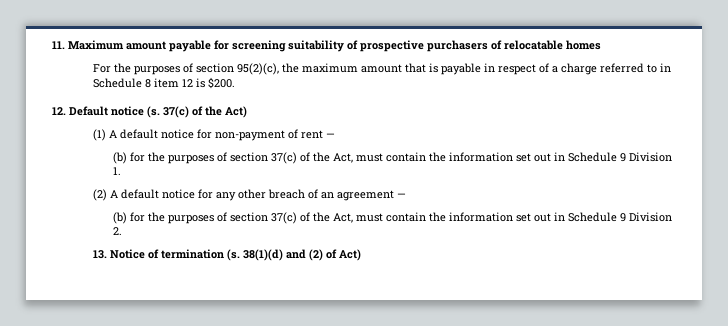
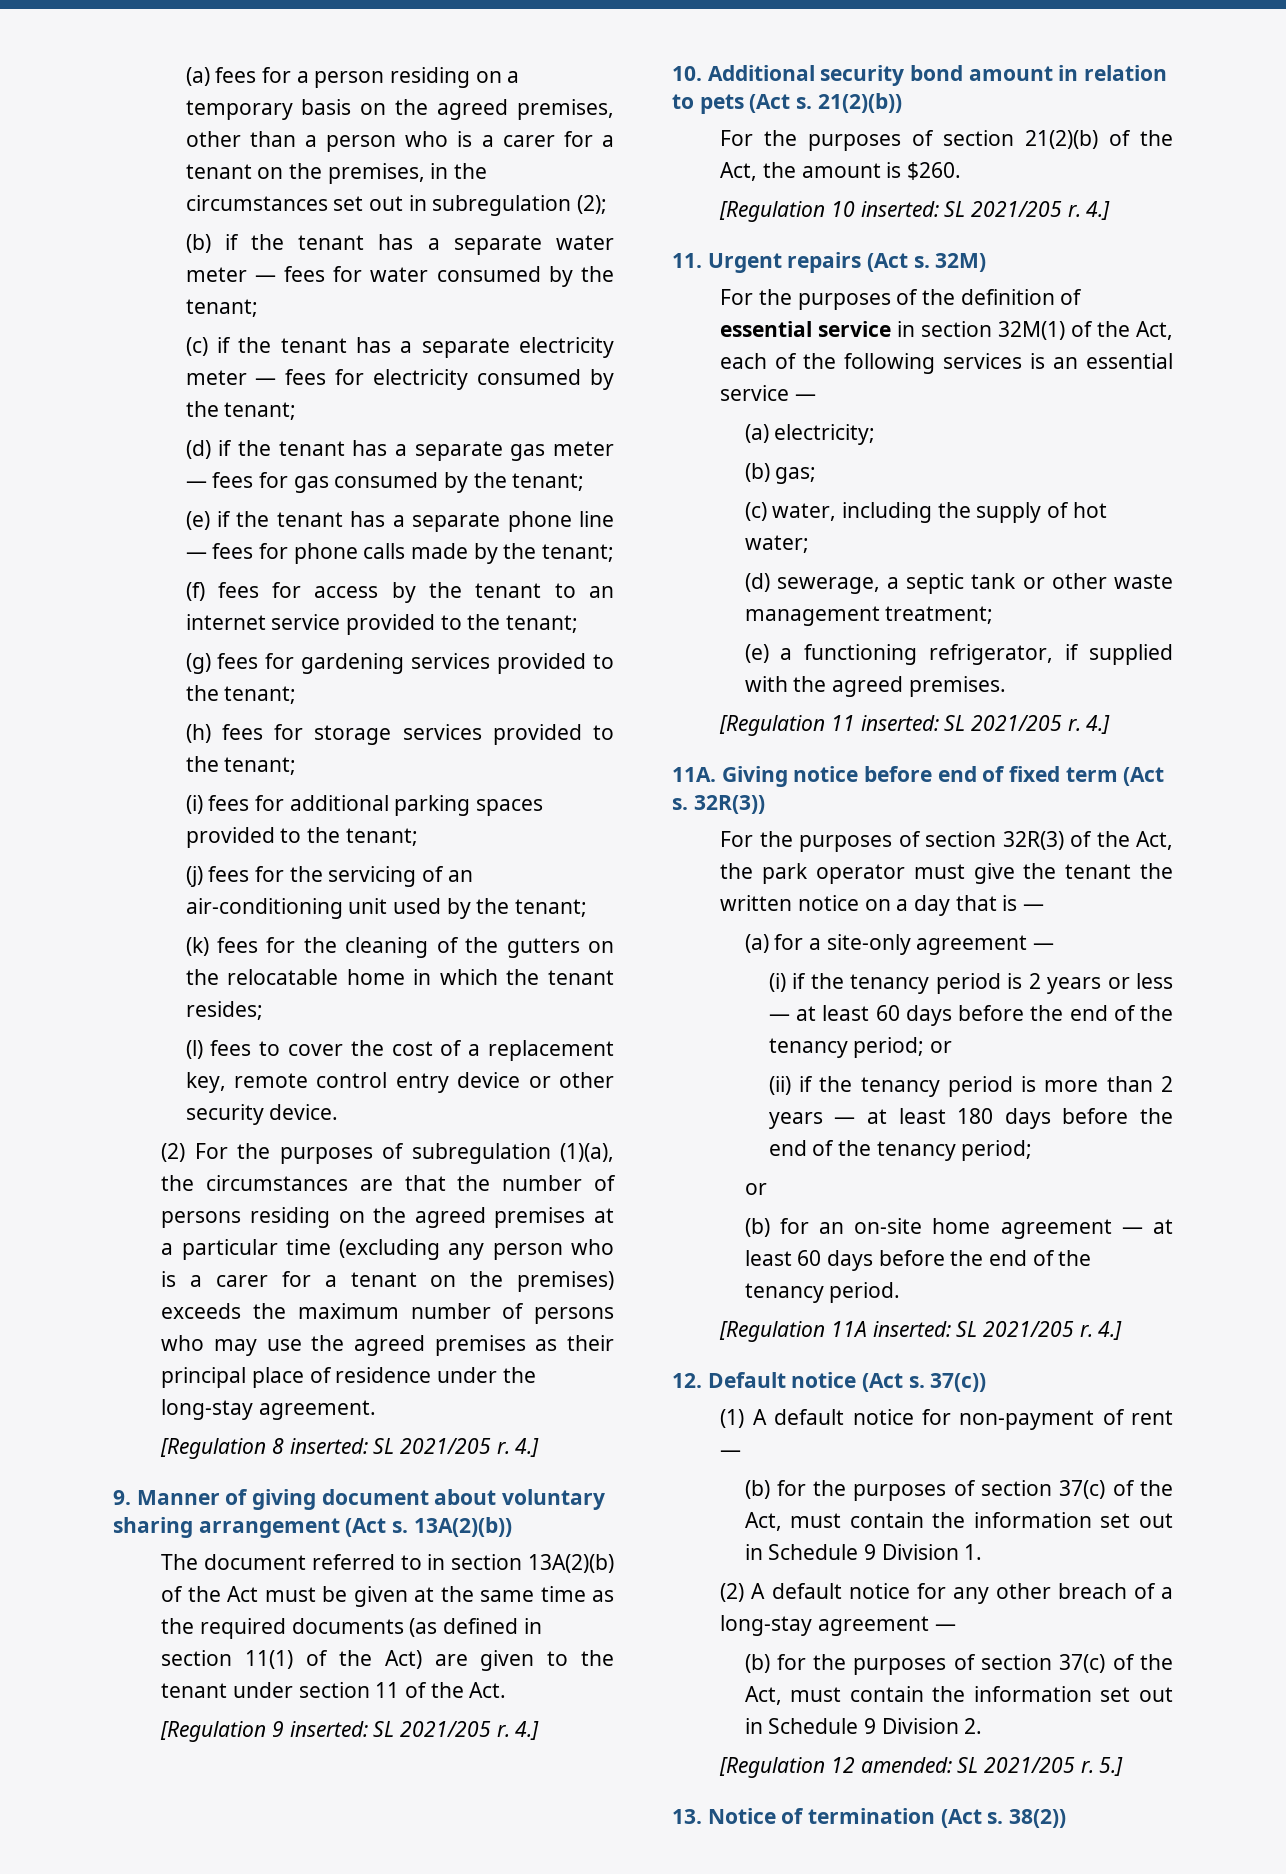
[52,40,601,52] [92,63,671,75] [92,77,235,89] [52,106,247,118] 11. Maximum amount payable for screening suitability of prospective purchasers of relocatable homes // For the purposes of section 95(2)(c), the maximum amount that is payable in respect of a charge referred to in Schedule 8 item 12 is $200. // 12. Default notice (s. 37(c) of the Act) -> [185,67,520,88] [185,99,614,120] [185,131,614,152] [185,163,487,184] [185,195,607,216] [185,234,614,255] [185,266,614,287] [185,299,258,317] [185,337,614,358] [185,369,614,390] [185,401,297,420] [185,440,614,461] [185,472,585,493] [185,511,614,532] [185,543,614,564] [185,582,614,603] [185,614,578,635] [185,653,614,674] [185,685,297,704] [185,724,614,745] [185,756,297,775] [185,795,543,816] [185,827,418,848] [185,866,473,887] [185,898,587,919] [185,937,614,958] [185,969,614,985] [185,1001,263,1020] [185,1040,614,1061] [185,1072,614,1093] [185,1104,339,1125] [161,1143,615,1164] [161,1175,616,1191] [161,1207,614,1228] [161,1239,614,1260] [161,1271,614,1292] [161,1303,614,1324] [161,1335,614,1356] [161,1367,536,1388] [161,1399,377,1420] [160,1438,540,1459] [113,1489,606,1510] [113,1517,512,1538] [161,1554,614,1573] [161,1586,614,1607] [161,1618,542,1639] [161,1650,614,1671] [161,1682,507,1698] [160,1721,540,1742] [672,65,1168,86] [672,93,902,114] [720,130,1173,151] [720,162,962,181] [719,201,1111,222] [672,252,987,273] [720,289,1083,310] [720,321,1173,340] [720,353,1173,374] [720,385,817,401] [744,424,876,445] [744,463,817,484] [744,502,1107,523] [744,535,809,553] [744,573,1173,594] [744,606,994,626] [744,644,1173,665] [744,676,1006,697] [719,715,1111,736] [672,766,1165,787] [672,795,765,814] [720,831,1173,852] [720,863,1173,884] [720,895,1045,916] [744,934,1054,955] [768,973,1173,994] [768,1005,1173,1026] [768,1037,953,1058] [768,1076,1173,1097] [768,1108,1173,1129] [768,1140,1033,1161] [744,1183,767,1195] [744,1218,1173,1239] [744,1250,1092,1271] [744,1282,901,1303] [719,1321,1123,1342] [672,1372,987,1392] (a) fees for a person residing on a temporary basis on the agreed premises, other than a person who is a carer for a tenant on the premises, in the circumstances set out in subregulation (2); // (b) if the tenant has a separate water meter — fees for water consumed by the tenant; // (c) if the tenant has a separate electricity meter — fees for electricity consumed by the tenant; // (d) if the tenant has a separate gas meter — fees for gas consumed by the tenant; // (e) if the tenant has a separate phone line — fees for phone calls made by the tenant; // (f) fees for access by the tenant to an internet service provided to the tenant; // (g) fees for gardening services provided to the tenant; // (h) fees for storage services provided to the tenant; // (i) fees for additional parking spaces provided to the tenant; // (j) fees for the servicing of an air-conditioning unit used by the tenant; // (k) fees for the cleaning of the gutters on the relocatable home in which the tenant resides; // (l) fees to cover the cost of a replacement key, remote control entry device or other security device. // (2) For the purposes of subregulation (1)(a), the circumstances are that the number of persons residing on the agreed premises at a particular time (excluding any person who is a carer for a tenant on the premises) exceeds the maximum number of persons who may use the agreed premises as their principal place of residence under the long-stay agreement. // [Regulation 8 inserted: SL 2021/205 r. 4.] // 9. Manner of giving document about voluntary sharing arrangement (Act s. 13A(2)(b)) // The document referred to in section 13A(2)(b) of the Act must be given at the same time as the required documents (as defined in section 11(1) of the Act) are given to the tenant under section 11 of the Act. // [Regulation 9 inserted: SL 2021/205 r. 4.] // 10. Additional security bond amount in relation to pets (Act s. 21(2)(b)) // For the purposes of section 21(2)(b) of the Act, the amount is $260. // [Regulation 10 inserted: SL 2021/205 r. 4.] // 11. Urgent repairs (Act s. 32M) // For the purposes of the definition of essential service in section 32M(1) of the Act, each of the following services is an essential service — // (a) electricity; // (b) gas; // (c) water, including the supply of hot water; // (d) sewerage, a septic tank or other waste management treatment; // (e) a functioning refrigerator, if supplied with the agreed premises. // [Regulation 11 inserted: SL 2021/205 r. 4.] // 11A. Giving notice before end of fixed term (Act s. 32R(3)) // For the purposes of section 32R(3) of the Act, the park operator must give the tenant the written notice on a day that is — // (a) for a site-only agreement — // (i) if the tenancy period is 2 years or less — at least 60 days before the end of the tenancy period; or // (ii) if the tenancy period is more than 2 years — at least 180 days before the end of the tenancy period; // or // (b) for an on-site home agreement — at least 60 days before the end of the tenancy period. // [Regulation 11A inserted: SL 2021/205 r. 4.] // 12. Default notice (Act s. 37(c))
[320,192,334,199] an -> [1161,1587,1173,1599] [720,1615,813,1636] a long-stay
[92,249,361,261] 13. Notice of termination (s. 38(1)(d) and (2) of Act) -> [719,1757,1124,1778] [672,1808,1067,1828] [Regulation 12 amended: SL 2021/205 r. 5.] // 13. Notice of termination (Act s. 38(2))

